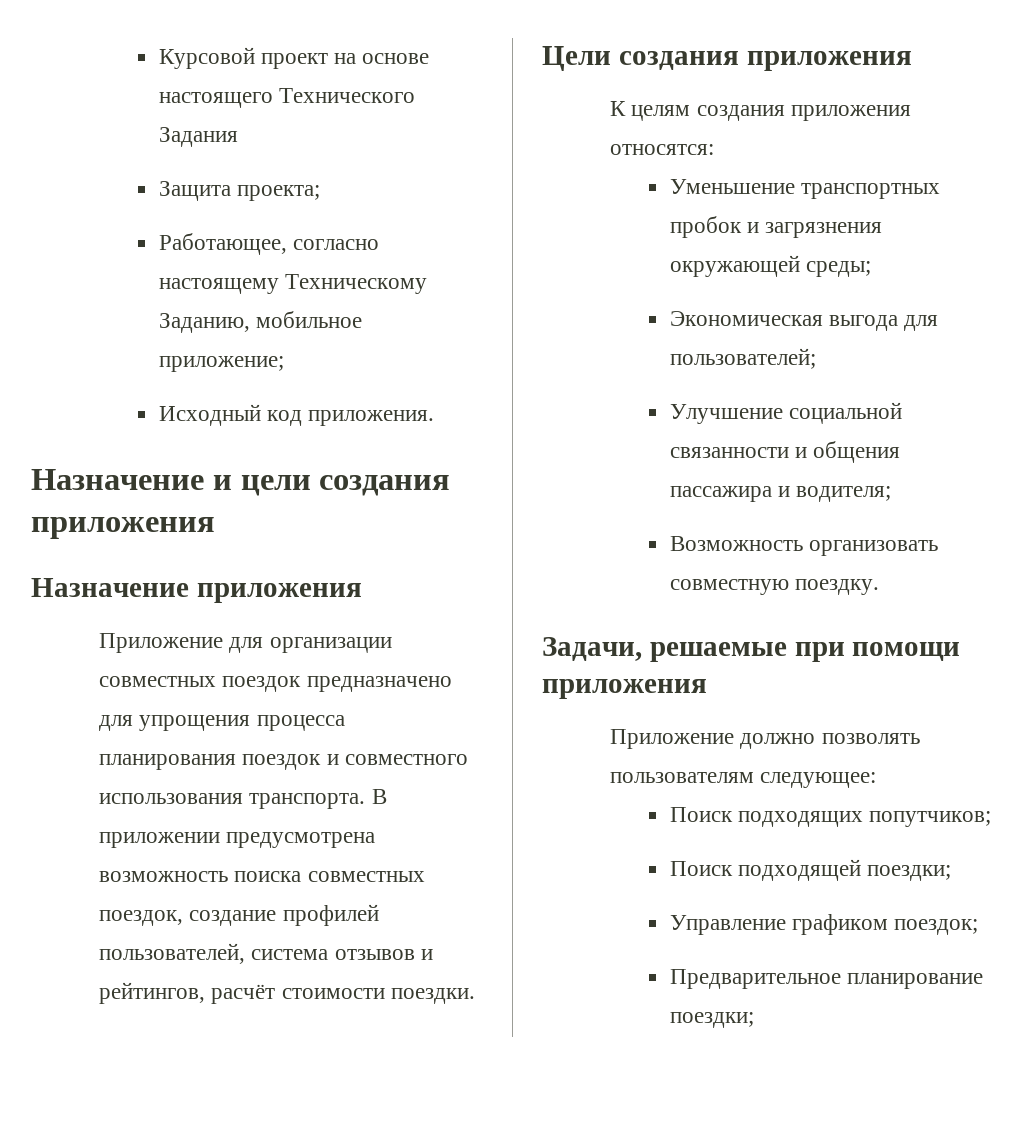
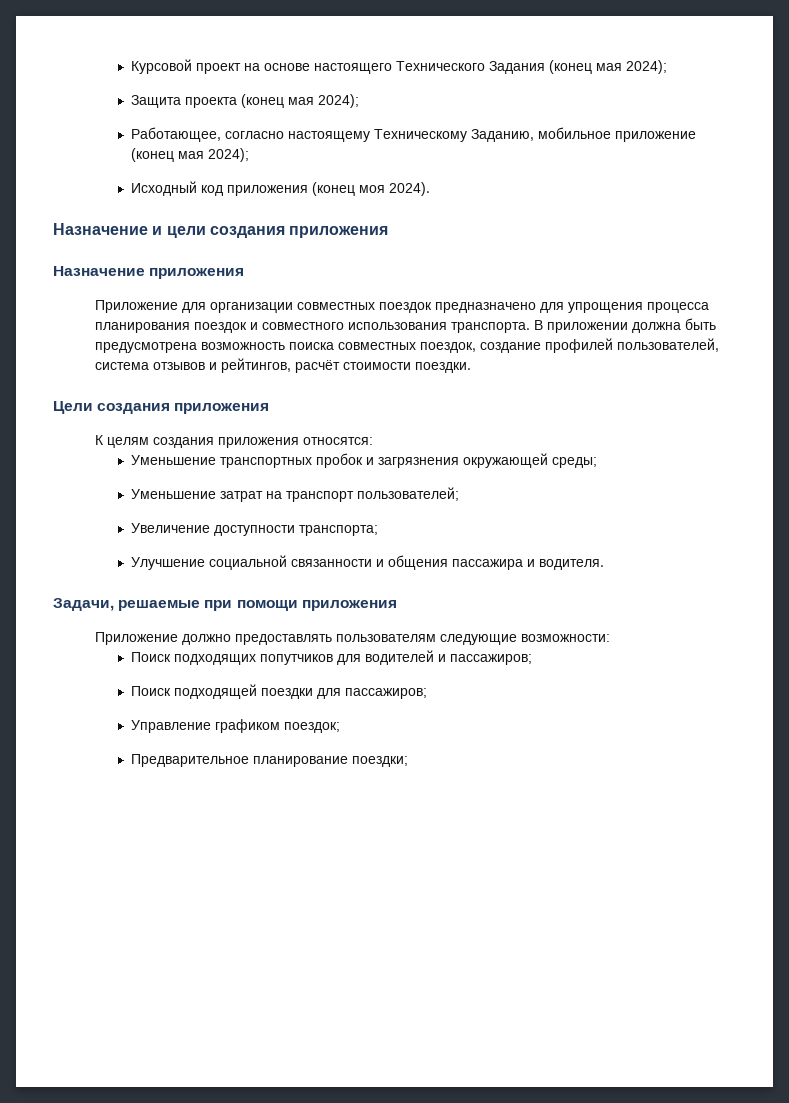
[158,181,320,201] // Защита проекта; -> [548,60,667,74] [130,94,359,108] (конец мая 2024); // Защита проекта (конец мая 2024);
[158,356,284,372] [158,404,435,426] приложение; // Исходный код приложения. -> [614,131,696,142] [130,148,249,162] [130,181,430,196] приложение (конец мая 2024); // Исходный код приложения (конец моя 2024).
(221, 840) none -> [631,318,716,333] должна быть
[669,311,939,331] [669,348,816,369] Экономическая выгода для пользователей; -> [130,487,459,502] [130,523,378,536] Уменьшение затрат на транспорт пользователей; // Увеличение доступности транспорта;
[796,486,892,502] [669,536,938,556] [669,579,879,595] водителя; // Возможность организовать совместную поездку. -> [538,559,604,570] водителя.
[821,733,920,744] [610,772,877,788] [669,807,992,827] позволять пользователям следующее: // Поиск подходящих попутчиков; -> [234,634,610,645] [130,650,532,665] предоставлять пользователям следующие возможности: // Поиск подходящих попутчиков для водителей и пассажиров;
[867,865,952,881] поездки; -> [260,688,427,699] поездки для пассажиров;

